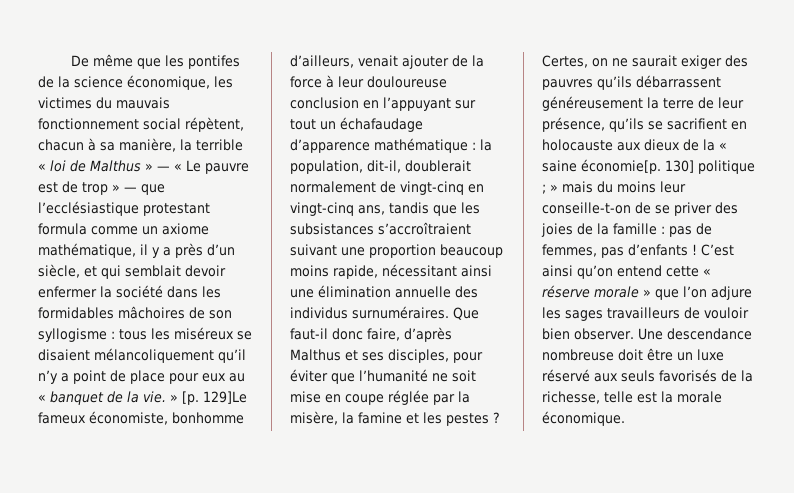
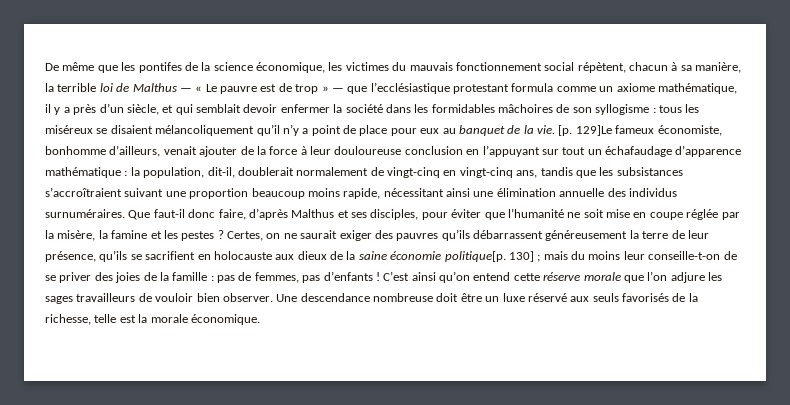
[38,163,46,171] « -> (97, 87) none
[145,163,153,171] » -> (177, 87) none
[38,394,46,402] « -> (456, 131) none
[170,394,178,402] » -> (555, 129) none
[719,142,727,150] [542,159,755,174] [542,184,558,194] « saine économie[p. 130] politique ; » -> [358,251,541,262] saine économie politique[p. 130] ;
[703,268,711,276] « -> (540, 277) none
[643,289,651,297] » -> (621, 276) none

